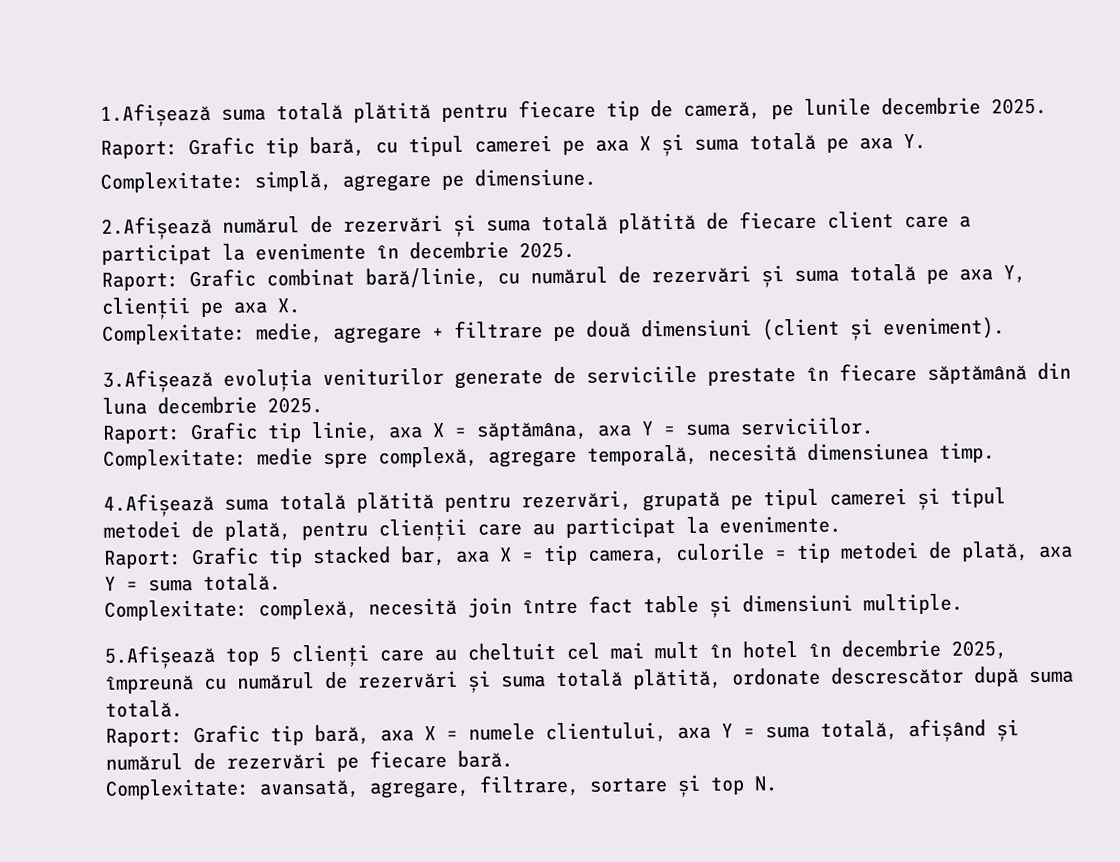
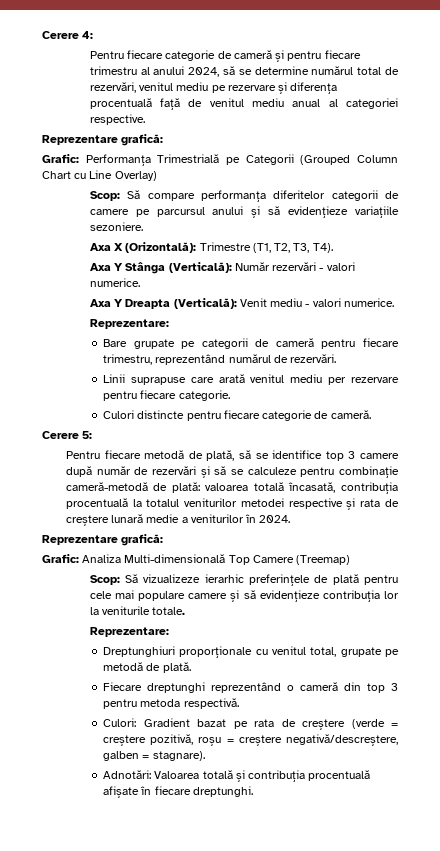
[99,97,1047,128] [99,132,926,159] [99,168,596,193] [100,210,971,241] [100,241,575,265] [100,264,1026,291] [100,297,301,321] [101,316,1005,345] [101,362,1071,394] [101,396,323,415] [101,417,874,444] [102,442,995,470] [102,487,1006,518] [102,515,841,543] [102,541,1073,569] [103,573,281,592] [103,593,963,621] [103,639,1007,670] [104,666,1074,694] [104,700,183,718] [104,718,1019,747] [104,749,513,772] [104,774,778,800] 1.Afișează suma totală plătită pentru fiecare tip de cameră, pe lunile decembrie 2025. // Raport: Grafic tip bară, cu tipul camerei pe axa X și suma totală pe axa Y. // Complexitate: simplă, agregare pe dimensiune. // 2.Afișează numărul de rezervări și suma totală plătită de fiecare client care a participat la evenimente în decembrie 2025. // Raport: Grafic combinat bară/linie, cu numărul de rezervări și suma totală pe axa Y, clienții pe axa X. // Complexitate: medie, agregare + filtrare pe două dimensiuni (client și eveniment). // 3.Afișează evoluția veniturilor generate de serviciile prestate în fiecare săptămână din luna decembrie 2025. // Raport: Grafic tip linie, axa X = săptămâna, axa Y = suma serviciilor. // Complexitate: medie spre complexă, agregare temporală, necesită dimensiunea timp. // 4.Afișează suma totală plătită pentru rezervări, grupată pe tipul camerei și tipul metodei de plată, pentru clienții care au participat la evenimente. // Raport: Grafic tip stacked bar, axa X = tip camera, culorile = tip metodei de plată, axa Y = suma totală. // Complexitate: complexă, necesită join între fact table și dimensiuni multiple. // 5.Afișează top 5 clienți care au cheltuit cel mai mult în hotel în decembrie 2025, împreună cu numărul de rezervări și suma totală plătită, ordonate descrescător după suma totală. // Raport: Grafic tip bară, axa X = numele clientului, axa Y = suma totală, afișând și numărul de rezervări pe fiecare bară. // Complexitate: avansată, agregare, filtrare, sortare și top N. -> [42,31,94,39] [89,50,361,62] [89,66,400,77] [89,82,338,94] [89,98,398,110] [89,114,145,125] [42,134,164,146] [42,154,398,166] [42,170,157,181] [89,190,400,202] [89,206,399,218] [89,222,143,231] [89,242,333,253] [89,262,355,274] [89,278,140,287] [89,298,394,309] [89,319,169,329] [103,338,400,349] [103,354,337,365] [103,374,399,385] [103,390,230,401] [103,410,371,421] [42,431,93,439] [65,450,399,461] [65,466,399,478] [65,482,398,494] [65,498,399,510] [65,514,291,526] [42,534,164,546] [42,554,351,565] [89,574,399,586] [89,590,400,602] [89,606,186,615] [89,627,169,637] [103,646,399,658] [103,662,191,673] [103,682,398,693] [103,698,239,709] [103,718,398,730] [103,734,399,746] [103,751,205,761] [103,770,371,782] [103,786,253,798] Cerere 4: // Pentru fiecare categorie de cameră și pentru fiecare trimestru al anului 2024, să se determine numărul total de rezervări, venitul mediu pe rezervare și diferența procentuală față de venitul mediu anual al categoriei respective. // Reprezentare grafică: // Grafic: Performanța Trimestrială pe Categorii (Grouped Column Chart cu Line Overlay) // Scop: Să compare performanța diferitelor categorii de camere pe parcursul anului și să evidențieze variațiile sezoniere. // Axa X (Orizontală): Trimestre (T1, T2, T3, T4). // Axa Y Stânga (Verticală): Număr rezervări - valori numerice. // Axa Y Dreapta (Verticală): Venit mediu - valori numerice. // Reprezentare: // Bare grupate pe categorii de cameră pentru fiecare trimestru, reprezentând numărul de rezervări. // Linii suprapuse care arată venitul mediu per rezervare pentru fiecare categorie. // Culori distincte pentru fiecare categorie de cameră. // Cerere 5: // Pentru fiecare metodă de plată, să se identifice top 3 camere după număr de rezervări și să se calculeze pentru combinație cameră-metodă de plată: valoarea totală încasată, contribuția procentuală la totalul veniturilor metodei respective și rata de creștere lunară medie a veniturilor în 2024. // Reprezentare grafică: // Grafic: Analiza Multi-dimensională Top Camere (Treemap) // Scop: Să vizualizeze ierarhic preferințele de plată pentru cele mai populare camere și să evidențieze contribuția lor la veniturile totale. // Reprezentare: // Dreptunghiuri proporționale cu venitul total, grupate pe metodă de plată. // Fiecare dreptunghi reprezentând o cameră din top 3 pentru metoda respectivă. // Culori: Gradient bazat pe rata de creștere (verde = creștere pozitivă, roșu = creștere negativă/descreștere, galben = stagnare). // Adnotări: Valoarea totală și contribuția procentuală afișate în fiecare dreptunghi.

